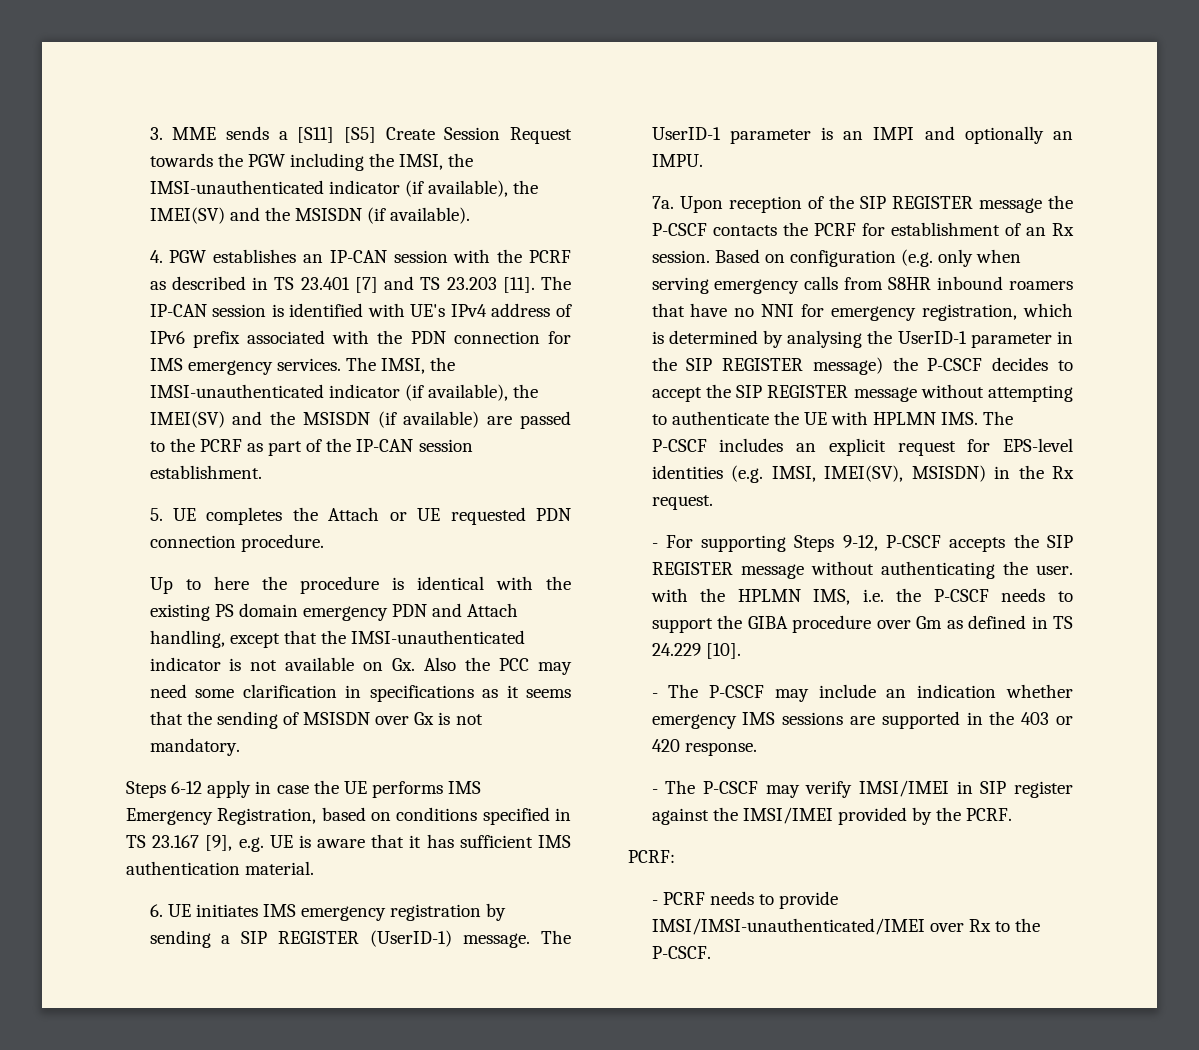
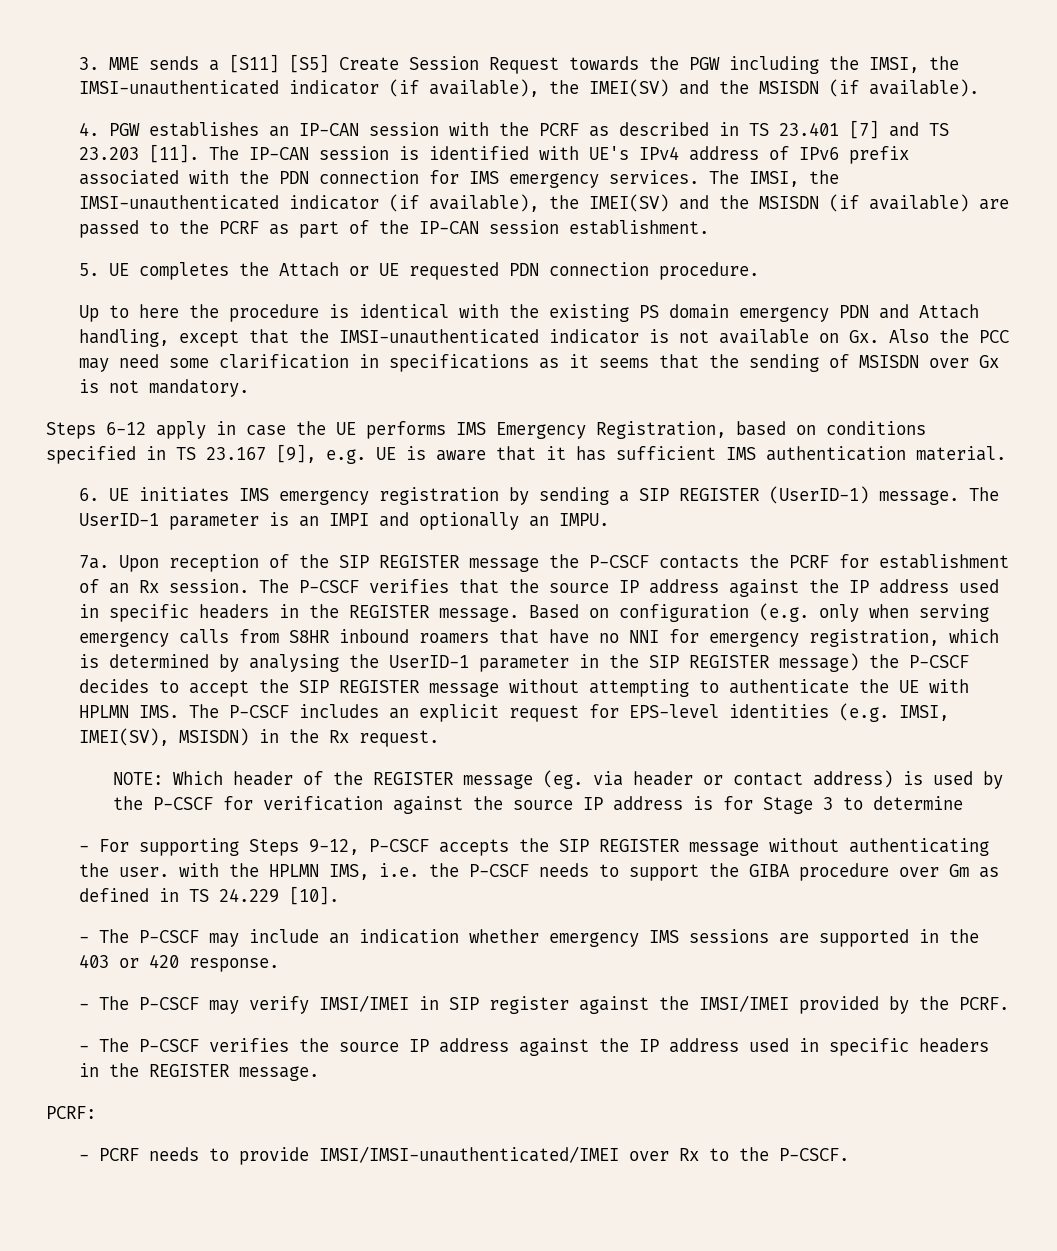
(710, 256) none -> [259,579,1000,597] [79,604,520,622] The P-CSCF verifies that the source IP address against the IP address used in specific headers in the REGISTER message.
(713, 502) none -> [112,770,1003,789] [112,796,963,814] // NOTE: Which header of the REGISTER message (eg. via header or contact address) is used by the P-CSCF for verification against the source IP address is for Stage 3 to determine
(1013, 814) none -> [79,1038,990,1056] [79,1063,320,1081] // - The P-CSCF verifies the source IP address against the IP address used in specific headers in the REGISTER message.

